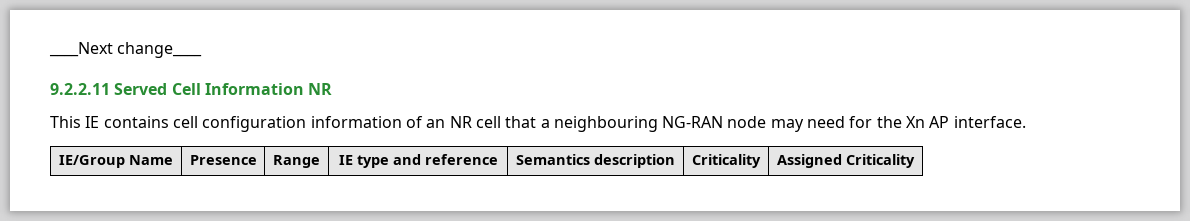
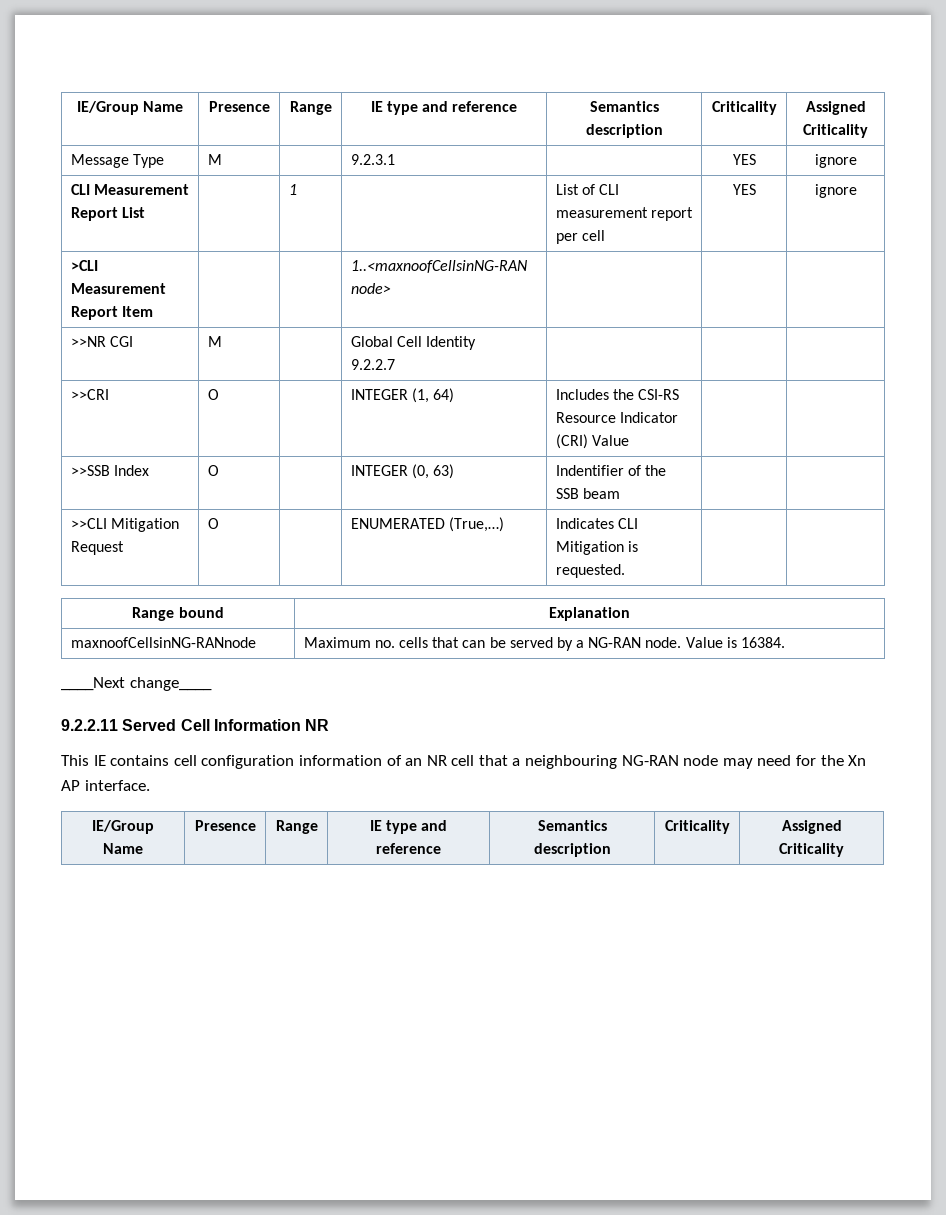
(49, 49) none -> [76,101,184,115] [208,101,270,112] [289,101,332,115] [370,101,518,115] [589,101,659,112] [585,124,663,138] [711,101,777,115] [805,101,866,115] [803,124,868,138] [70,154,164,168] [207,154,222,165] [350,154,395,165] [732,154,756,165] [814,154,857,168] [70,184,189,195] [70,207,145,221] [288,184,297,195] [555,184,619,195] [555,207,693,221] [555,230,605,244] [732,184,756,195] [814,184,857,198] [70,260,98,271] [70,283,166,294] [70,306,153,320] [350,260,527,273] [350,283,391,294] [70,336,133,347] [207,336,222,347] [350,336,476,350] [350,359,395,370] [70,389,109,400] [207,389,219,400] [350,388,454,403] [555,389,679,400] [555,412,678,423] [555,434,629,449] [70,465,149,476] [207,465,219,476] [350,464,454,479] [555,465,666,476] [555,488,620,499] [70,518,179,532] [70,541,124,555] [207,518,219,529] [350,517,504,532] [555,518,638,529] [555,541,638,555] [555,564,625,578] [132,607,224,621] [549,607,630,621] [70,637,256,648] [303,637,785,651] IE/Group Name | Presence | Range | IE type and reference | Semantics description | Criticality | Assigned Criticality // Message Type | M | | 9.2.3.1 | | YES | ignore // CLI Measurement Report List | | 1 | | List of CLI measurement report per cell | YES | ignore // >CLI Measurement Report Item | | | 1..<maxnoofCellsinNG-RAN node> | | | // >>NR CGI | M | | Global Cell Identity // 9.2.2.7 | | | // >>CRI | O | | INTEGER (1, 64) | Includes the CSI-RS Resource Indicator (CRI) Value | | // >>SSB Index | O | | INTEGER (0, 63) | Indentifier of the SSB beam | | // >>CLI Mitigation Request | O | | ENUMERATED (True,…) | Indicates CLI Mitigation is requested. | | // Range bound | Explanation // maxnoofCellsinNG-RANnode | Maximum no. cells that can be served by a NG-RAN node. Value is 16384. //

